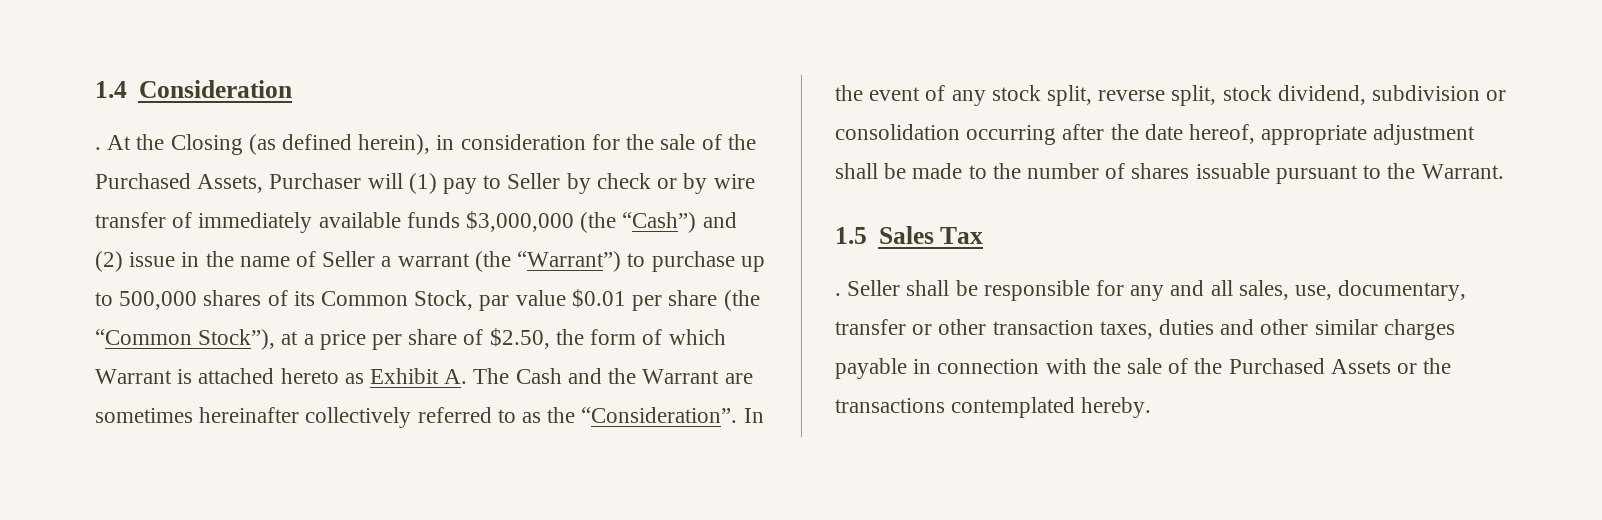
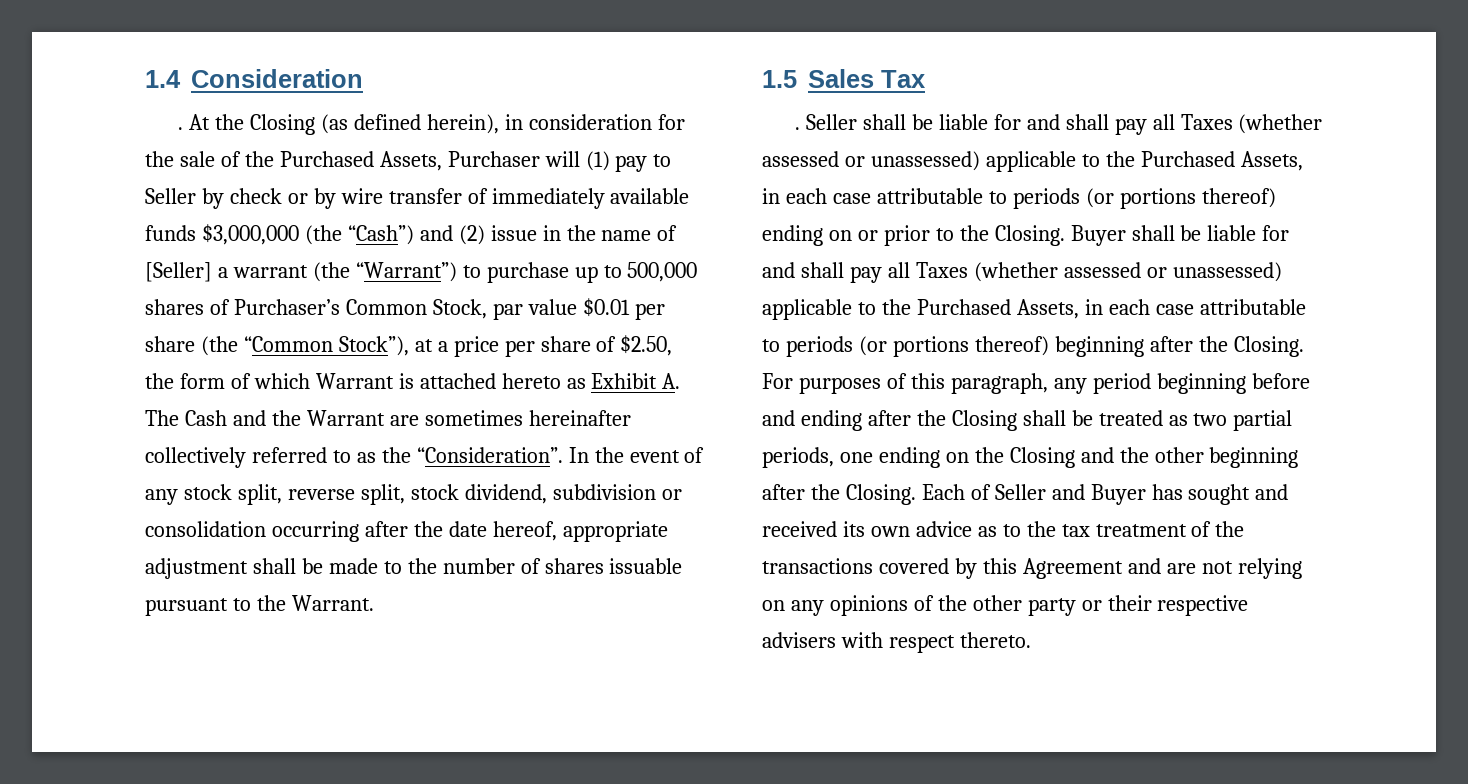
[322,251,376,267] Seller -> [145,262,212,282] [Seller]
[293,291,315,306] its -> [233,299,340,315] Purchaser’s
[983,280,1467,301] [835,319,1455,340] [835,358,1452,379] [835,397,1152,418] responsible for any and all sales, use, documentary, transfer or other transaction taxes, duties and other similar charges payable in connection with the sale of the Purchased Assets or the transactions contemplated hereby. -> [938,114,1323,135] [762,151,1303,172] [762,188,1276,209] [762,225,1290,246] [762,262,1282,283] [762,299,1306,320] [762,336,1304,357] [762,373,1310,394] [762,410,1293,431] [762,447,1299,468] [762,484,1289,505] [762,521,1245,537] [762,558,1302,579] [762,595,1249,616] [762,632,1031,653] liable for and shall pay all Taxes (whether assessed or unassessed) applicable to the Purchased Assets, in each case attributable to periods (or portions thereof) ending on or prior to the Closing. Buyer shall be liable for and shall pay all Taxes (whether assessed or unassessed) applicable to the Purchased Assets, in each case attributable to periods (or portions thereof) beginning after the Closing. For purposes of this paragraph, any period beginning before and ending after the Closing shall be treated as two partial periods, one ending on the Closing and the other beginning after the Closing. Each of Seller and Buyer has sought and received its own advice as to the tax treatment of the transactions covered by this Agreement and are not relying on any opinions of the other party or their respective advisers with respect thereto.

